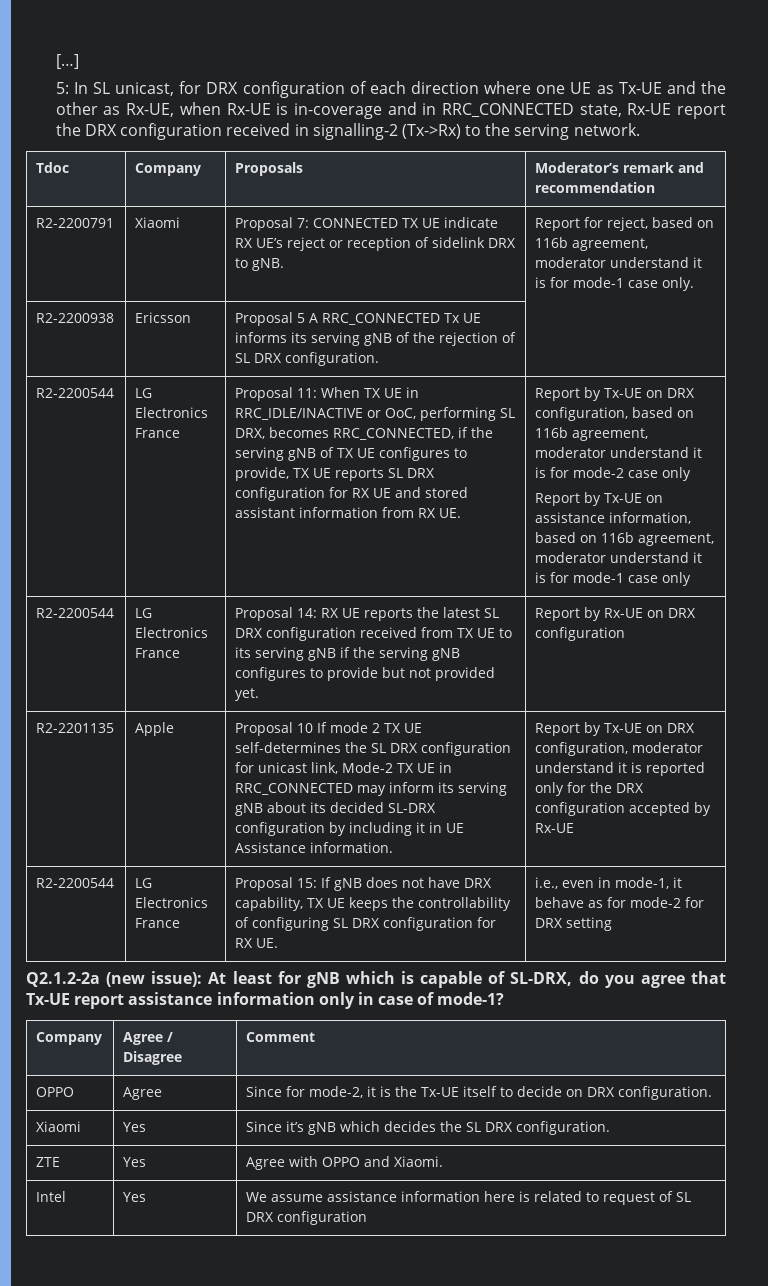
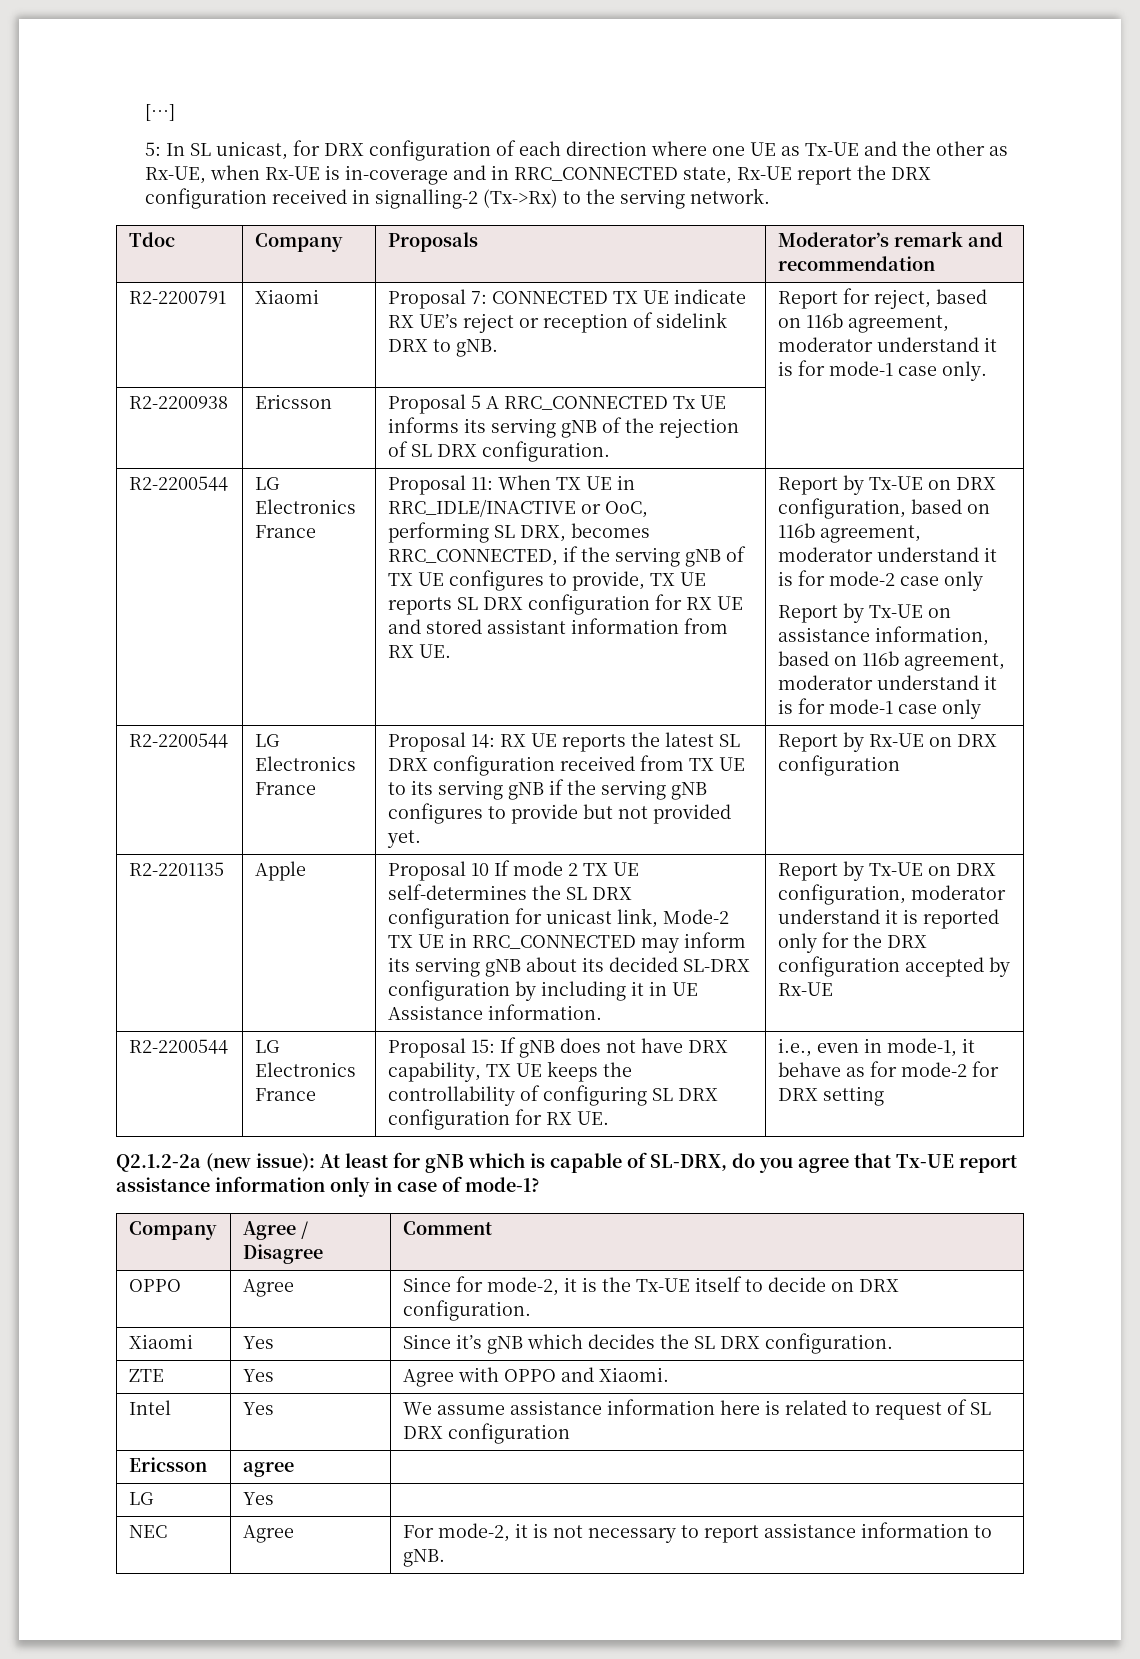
(368, 1218) none -> [129,1457,208,1472] [243,1462,295,1477] [129,1492,155,1505] [243,1492,275,1505] [129,1525,168,1538] [243,1525,295,1543] [403,1522,993,1543] [403,1549,446,1567] // Ericsson | agree | // LG | Yes | // NEC | Agree | For mode-2, it is not necessary to report assistance information to gNB.

